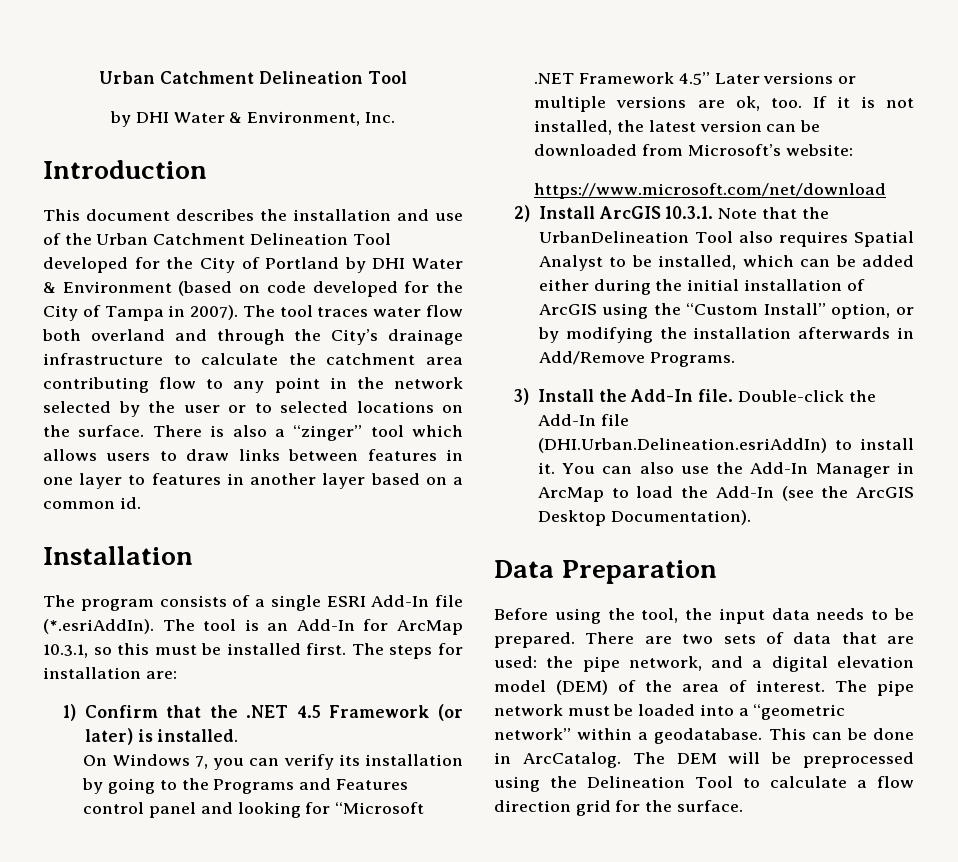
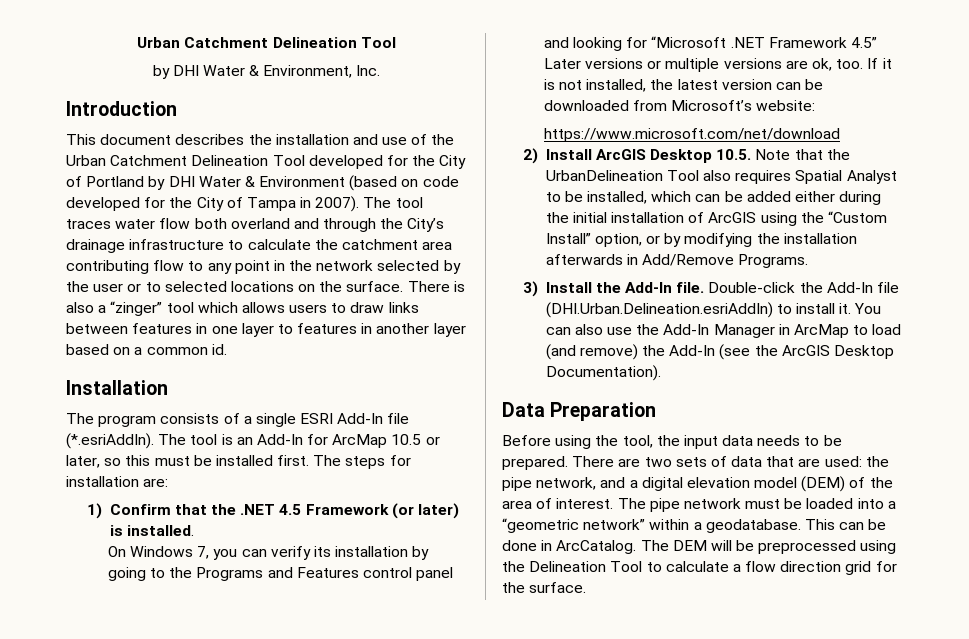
[43,644,88,658] 10.3.1, -> [391,434,440,445] [66,455,100,468] 10.5 or later,
[665,206,714,219] 10.3.1. -> [650,149,752,163] Desktop 10.5.
(674, 492) none -> [545,344,638,360] (and remove)

